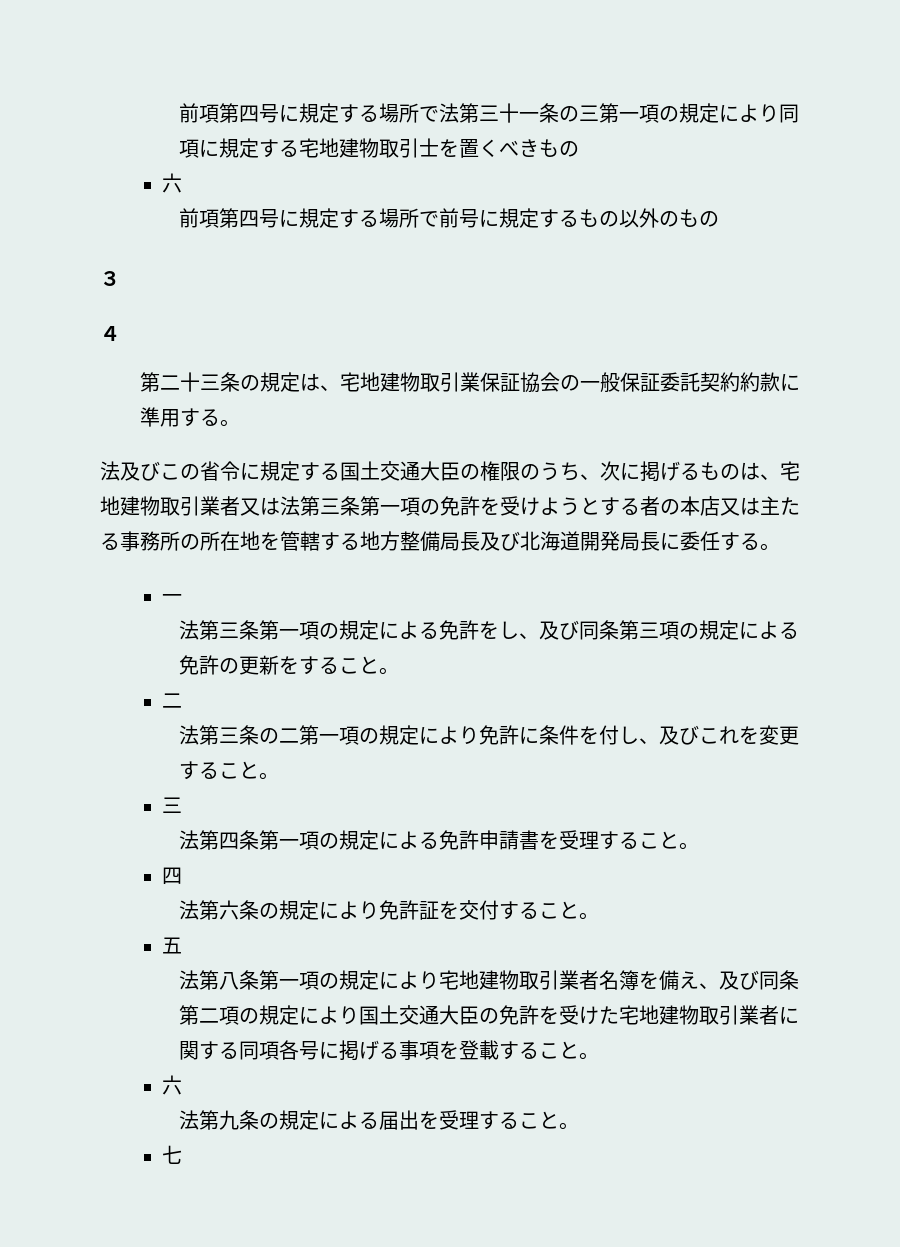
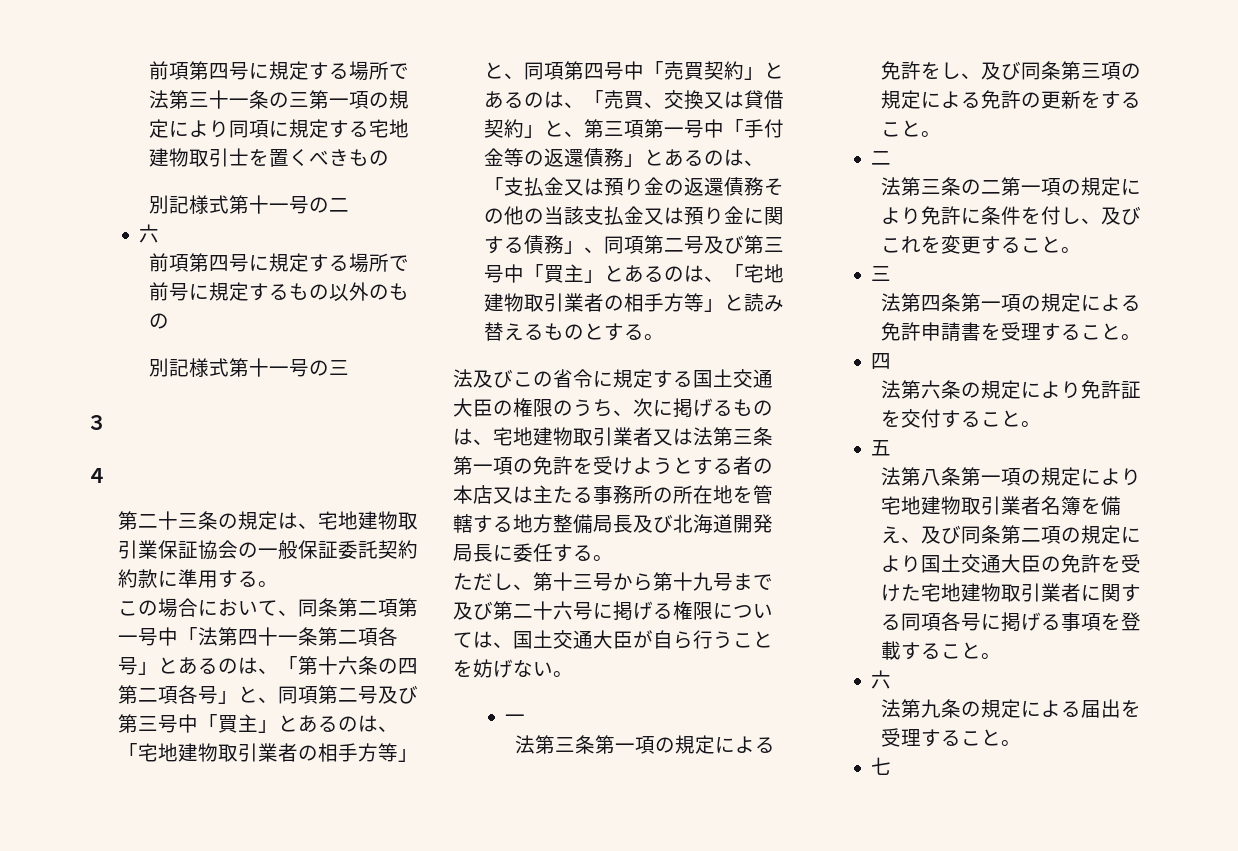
(580, 149) none -> [148,195,349,214] // 別記様式第十一号の二
(720, 219) none -> [148,358,349,377] // 別記様式第十一号の三
(240, 423) none -> [117,598,418,618] [117,627,398,646] [117,656,418,675] [117,685,418,704] [117,714,398,733] [117,743,418,762] [483,61,784,80] [483,90,784,110] [483,119,784,138] [483,148,764,167] [483,177,784,196] [483,206,784,225] [483,235,784,254] [483,264,784,283] [483,293,784,312] [483,322,664,341] // この場合において、同条第二項第一号中「法第四十一条第二項各号」とあるのは、「第十六条の四第二項各号」と、同項第二号及び第三号中「買主」とあるのは、「宅地建物取引業者の相手方等」と、同項第四号中「売買契約」とあるのは、「売買、交換又は貸借契約」と、第三項第一号中「手付金等の返還債務」とあるのは、「支払金又は預り金の返還債務その他の当該支払金又は預り金に関する債務」、同項第二号及び第三号中「買主」とあるのは、「宅地建物取引業者の相手方等」と読み替えるものとする。
(780, 547) none -> [453,572,773,591] [453,601,773,621] [453,630,773,649] [453,659,573,678] // ただし、第十三号から第十九号まで及び第二十六号に掲げる権限については、国土交通大臣が自ら行うことを妨げない。

